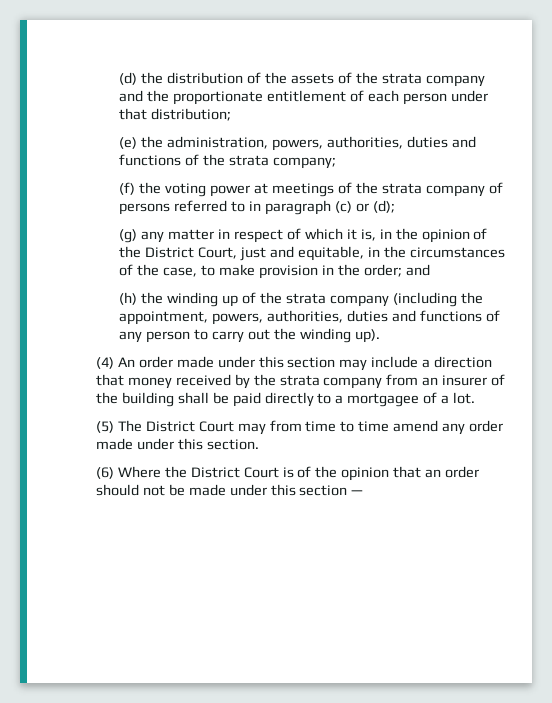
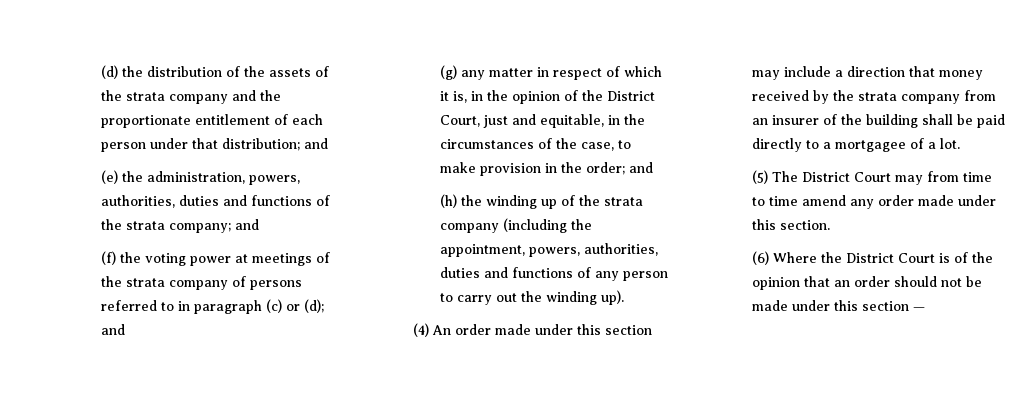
(232, 114) none -> [303,138,328,149] and
(337, 163) none -> [234,219,259,230] and
(395, 206) none -> [100,324,125,335] and

